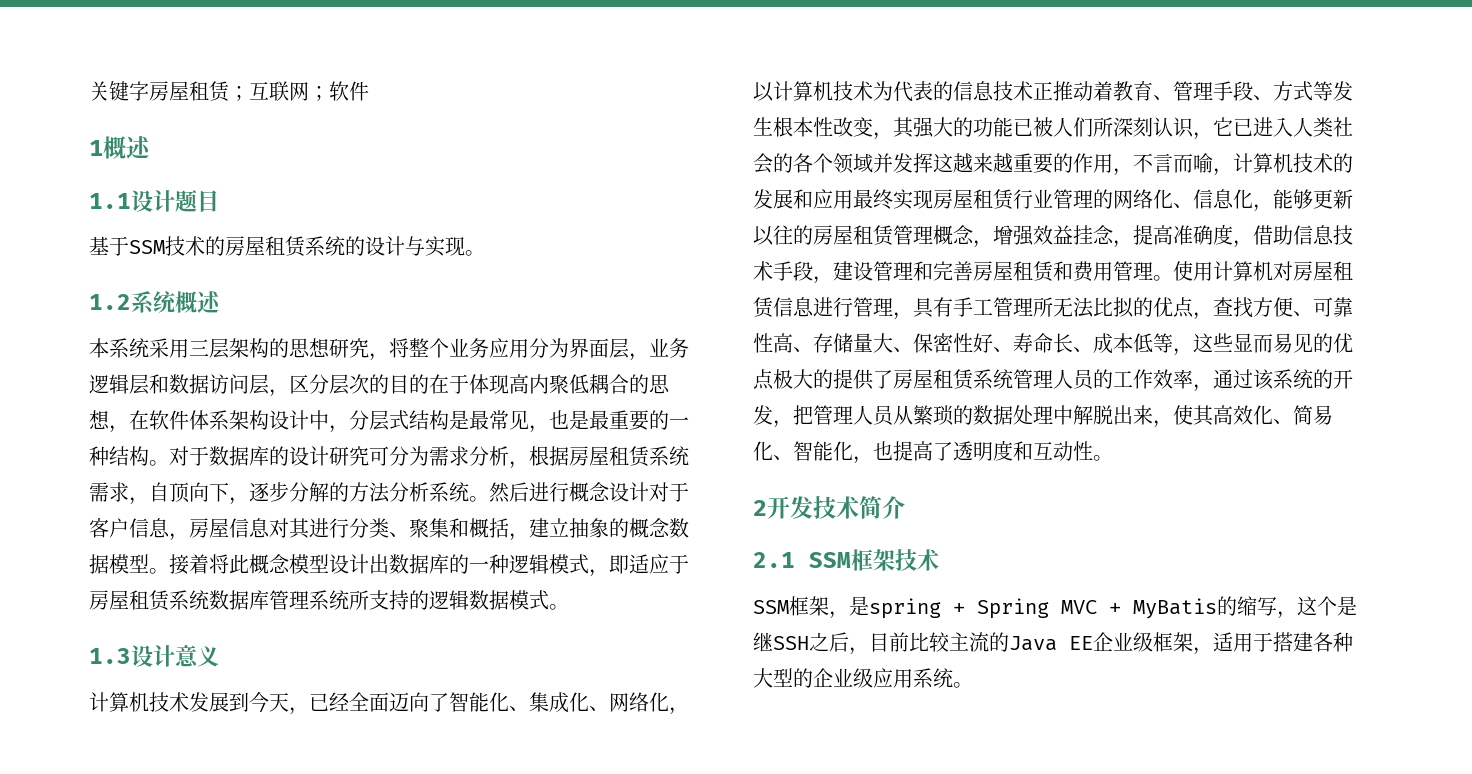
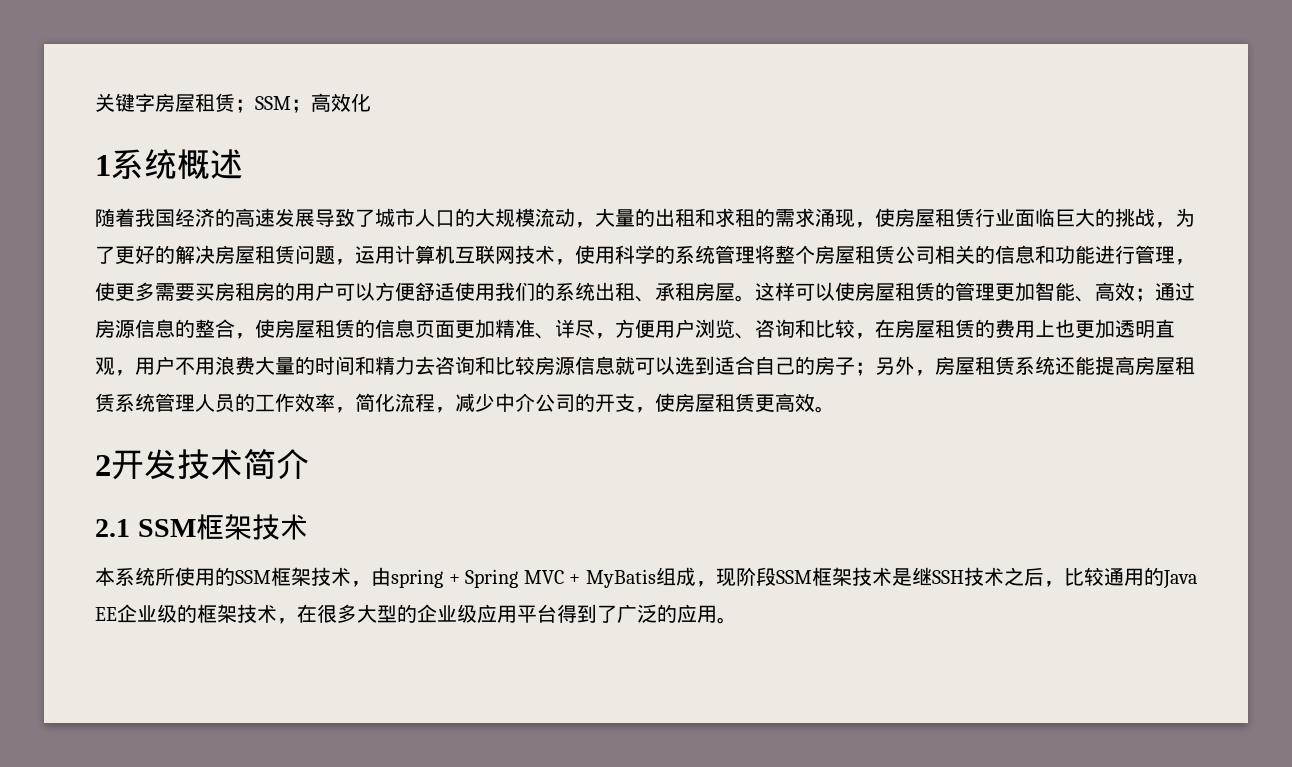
[249,81,369,101] [89,136,151,159] [89,189,219,212] [89,236,485,257] [89,291,221,314] [89,338,689,361] [89,374,670,397] [89,410,689,433] [89,446,689,469] [89,482,689,505] [89,518,689,541] [89,554,689,577] [89,590,569,611] [89,645,219,667] [89,692,689,715] [753,81,1353,102] [753,117,1353,140] [753,153,1353,176] [753,189,1353,212] [753,224,1353,248] [753,261,1353,284] [753,297,1353,320] [753,333,1353,356] [753,369,893,390] 互联网；软件 // 1概述 // 1.1设计题目 // 基于SSM技术的房屋租赁系统的设计与实现。 // 1.2系统概述 // 本系统采用三层架构的思想研究，将整个业务应用分为界面层，业务逻辑层和数据访问层，区分层次的目的在于体现高内聚低耦合的思想，在软件体系架构设计中，分层式结构是最常见，也是最重要的一种结构。对于数据库的设计研究可分为需求分析，根据房屋租赁系统需求，自顶向下，逐步分解的方法分析系统。然后进行概念设计对于客户信息，房屋信息对其进行分类、聚集和概括，建立抽象的概念数据模型。接着将此概念模型设计出数据库的一种逻辑模式，即适应于房屋租赁系统数据库管理系统所支持的逻辑数据模式。 // 1.3设计意义 // 计算机技术发展到今天，已经全面迈向了智能化、集成化、网络化，以计算机技术为代表的信息技术正推动着教育、管理手段、方式等发生根本性改变，其强大的功能已被人们所深刻认识，它已进入人类社会的各个领域并发挥这越来越重要的作用，不言而喻，计算机技术的发展和应用最终实现房屋租赁行业管理的网络化、信息化，能够更新以往的房屋租赁管理概念，增强效益挂念，提高准确度，借助信息技术手段，建设管理和完善房屋租赁和费用管理。使用计算机对房屋租赁信息进行管理，具有手工管理所无法比拟的优点，查找方便、可靠性高、存储量大、保密性好、寿命长、成本低等，这些显而易见的优点极大的提供了 -> [255,93,371,113] [95,149,243,179] [95,208,1195,228] [95,245,1195,265] [95,282,1195,302] [95,319,1175,339] [95,356,1135,376] SSM；高效化 // 1系统概述 // 随着我国经济的高速发展导致了城市人口的大规模流动，大量的出租和求租的需求涌现，使房屋租赁行业面临巨大的挑战，为了更好的解决房屋租赁问题，运用计算机互联网技术，使用科学的系统管理将整个房屋租赁公司相关的信息和功能进行管理，使更多需要买房租房的用户可以方便舒适使用我们的系统出租、承租房屋。这样可以使房屋租赁的管理更加智能、高效；通过房源信息的整合，使房屋租赁的信息页面更加精准、详尽，方便用户浏览、咨询和比较，在房屋租赁的费用上也更加透明直观，用户不用浪费大量的时间和精力去咨询和比较房源信息就可以选到适合自己的房子；另外，房屋租赁系统还能提高
[1213,369,1353,390] [753,405,1333,428] [753,440,1093,464] 通过该系统的开发，把管理人员从繁琐的数据处理中解脱出来，使其高效化、简易化、智能化，也提高了透明度和互动性 -> [355,393,815,413] 简化流程，减少中介公司的开支，使房屋租赁更高效
[753,596,869,619] SSM框架，是 -> [95,567,391,587] 本系统所使用的SSM框架技术，由
[1217,596,1357,619] [753,632,1353,655] [753,668,953,688] 的缩写，这个是继SSH之后，目前比较主流的Java EE企业级框架，适用于搭建各种大型的企业级应用系统 -> [656,567,1197,589] [95,604,717,624] 组成，现阶段SSM框架技术是继SSH技术之后，比较通用的Java EE企业级的框架技术，在很多大型的企业级应用平台得到了广泛的应用

